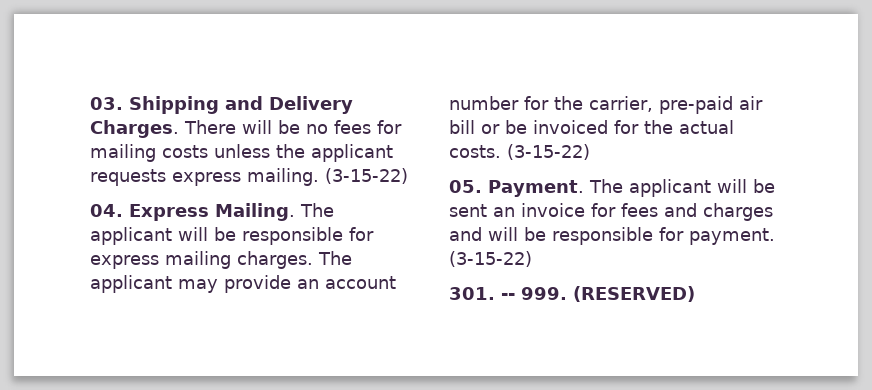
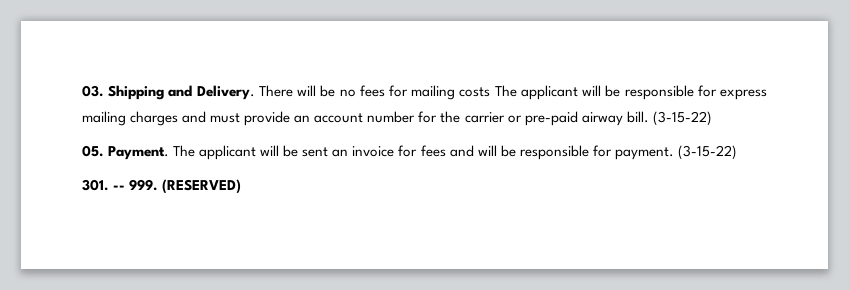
[269,96,353,114] [90,120,179,138] Delivery Charges. -> [196,85,255,100] Delivery.
[214,144,393,162] [90,168,408,186] [90,203,295,221] unless the applicant requests express mailing. (3-15-22) // 04. Express Mailing. -> (491, 92) none
[237,251,352,269] [90,275,218,293] charges. The applicant may -> [130,111,241,126] charges and must
[589,96,763,114] [449,120,734,134] [449,145,501,158] carrier, pre-paid air bill or be invoiced for the actual costs. -> [464,111,649,126] carrier or pre-paid airway bill.
[703,203,773,221] [449,227,482,241] charges and -> (474, 151) none

